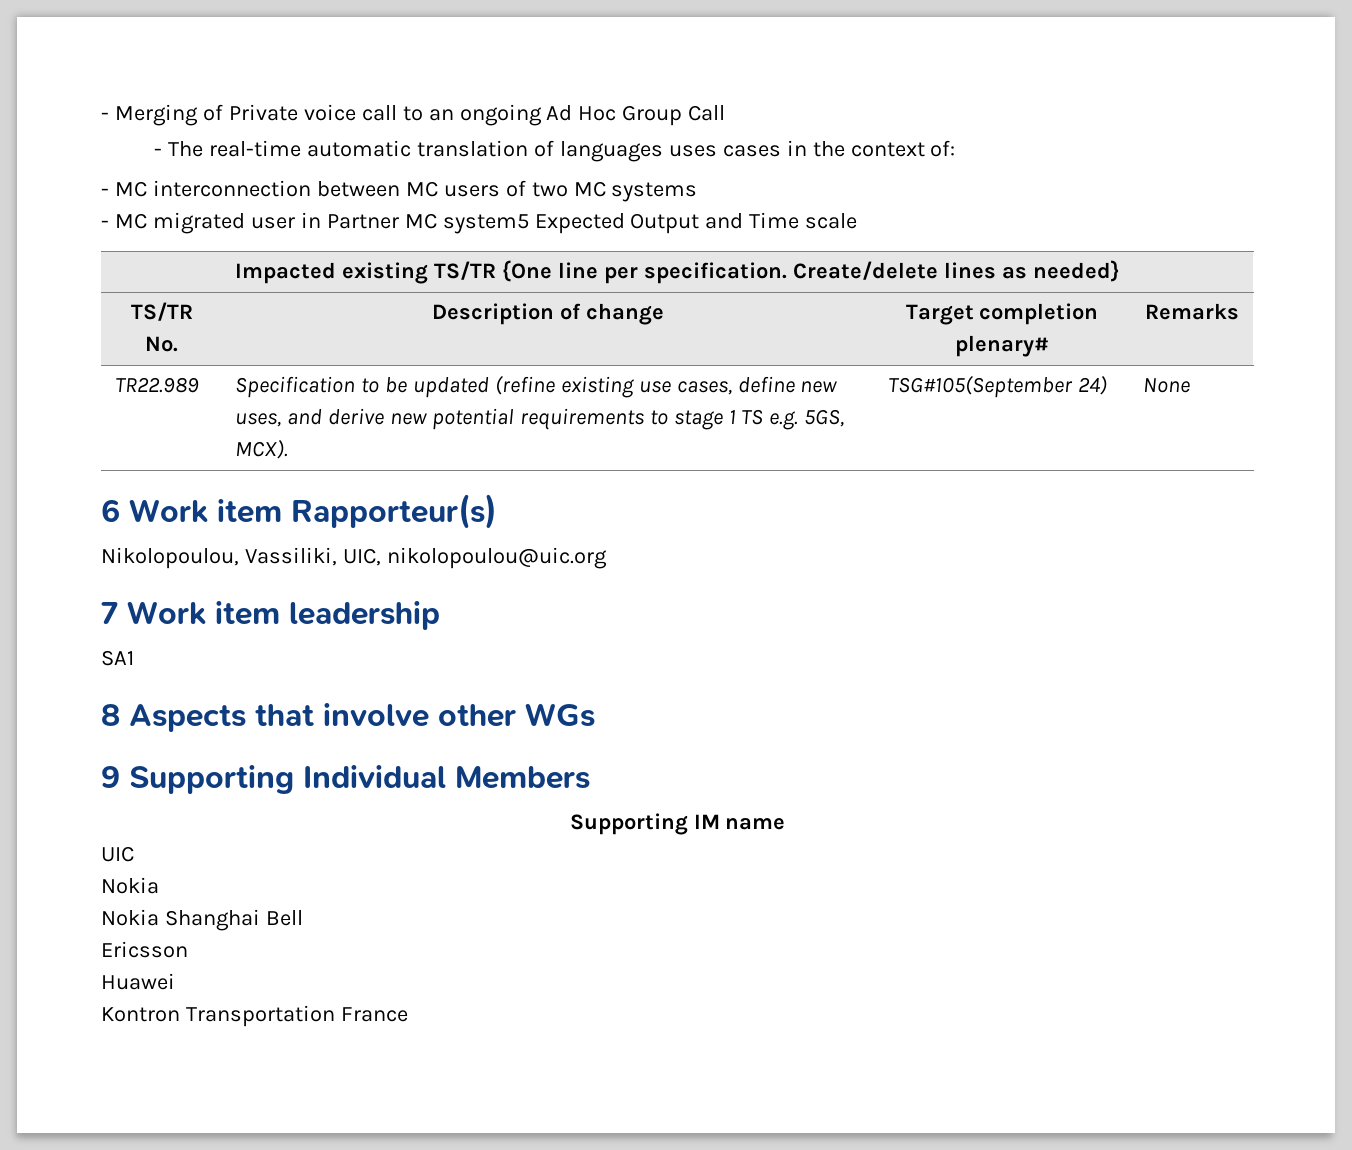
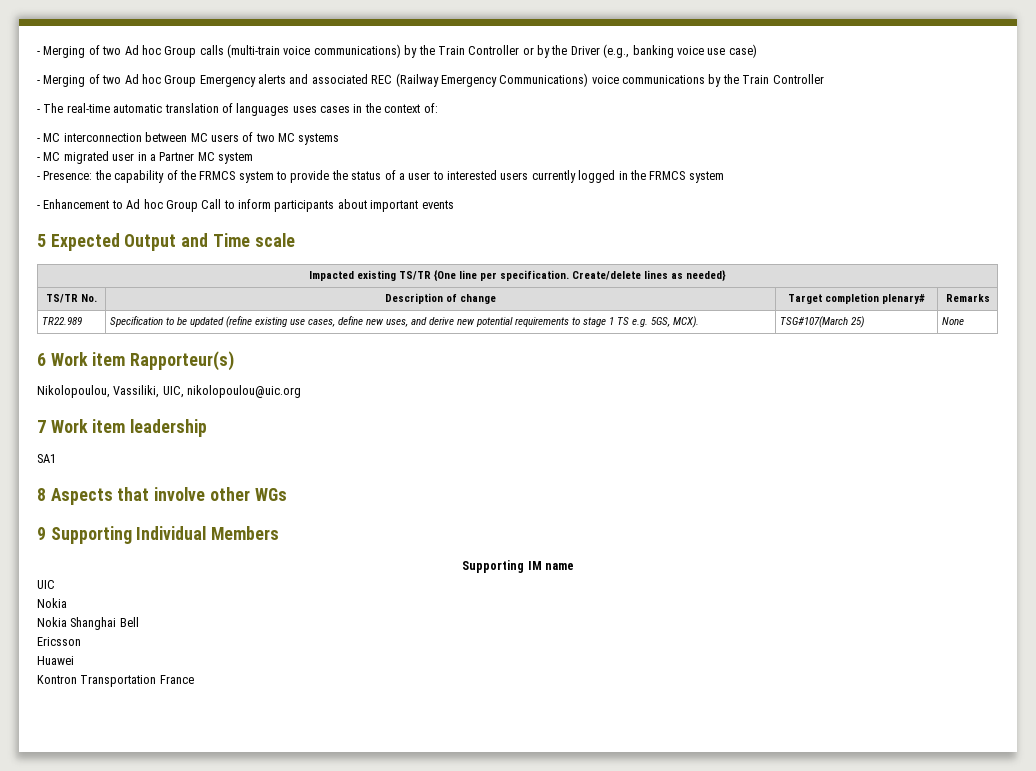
[101,104,726,126] - Merging of Private voice call to an ongoing Ad Hoc Group Call -> [37,44,757,58] [37,73,824,87] - Merging of two Ad hoc Group calls (multi-train voice communications) by the Train Controller or by the Driver (e.g., banking voice use case) // - Merging of two Ad hoc Group Emergency alerts and associated REC (Railway Emergency Communications) voice communications by the Train Controller
(321, 220) none -> [149,154,156,161] a
[442,214,529,234] system5 -> [218,152,253,164] [37,170,724,183] [37,199,454,212] [37,234,46,247] system // - Presence: the capability of the FRMCS system to provide the status of a user to interested users currently logged in the FRMCS system // - Enhancement to Ad hoc Group Call to inform participants about important events // 5
[888,375,1107,398] TSG#105(September 24) -> [780,316,865,328] TSG#107(March 25)

